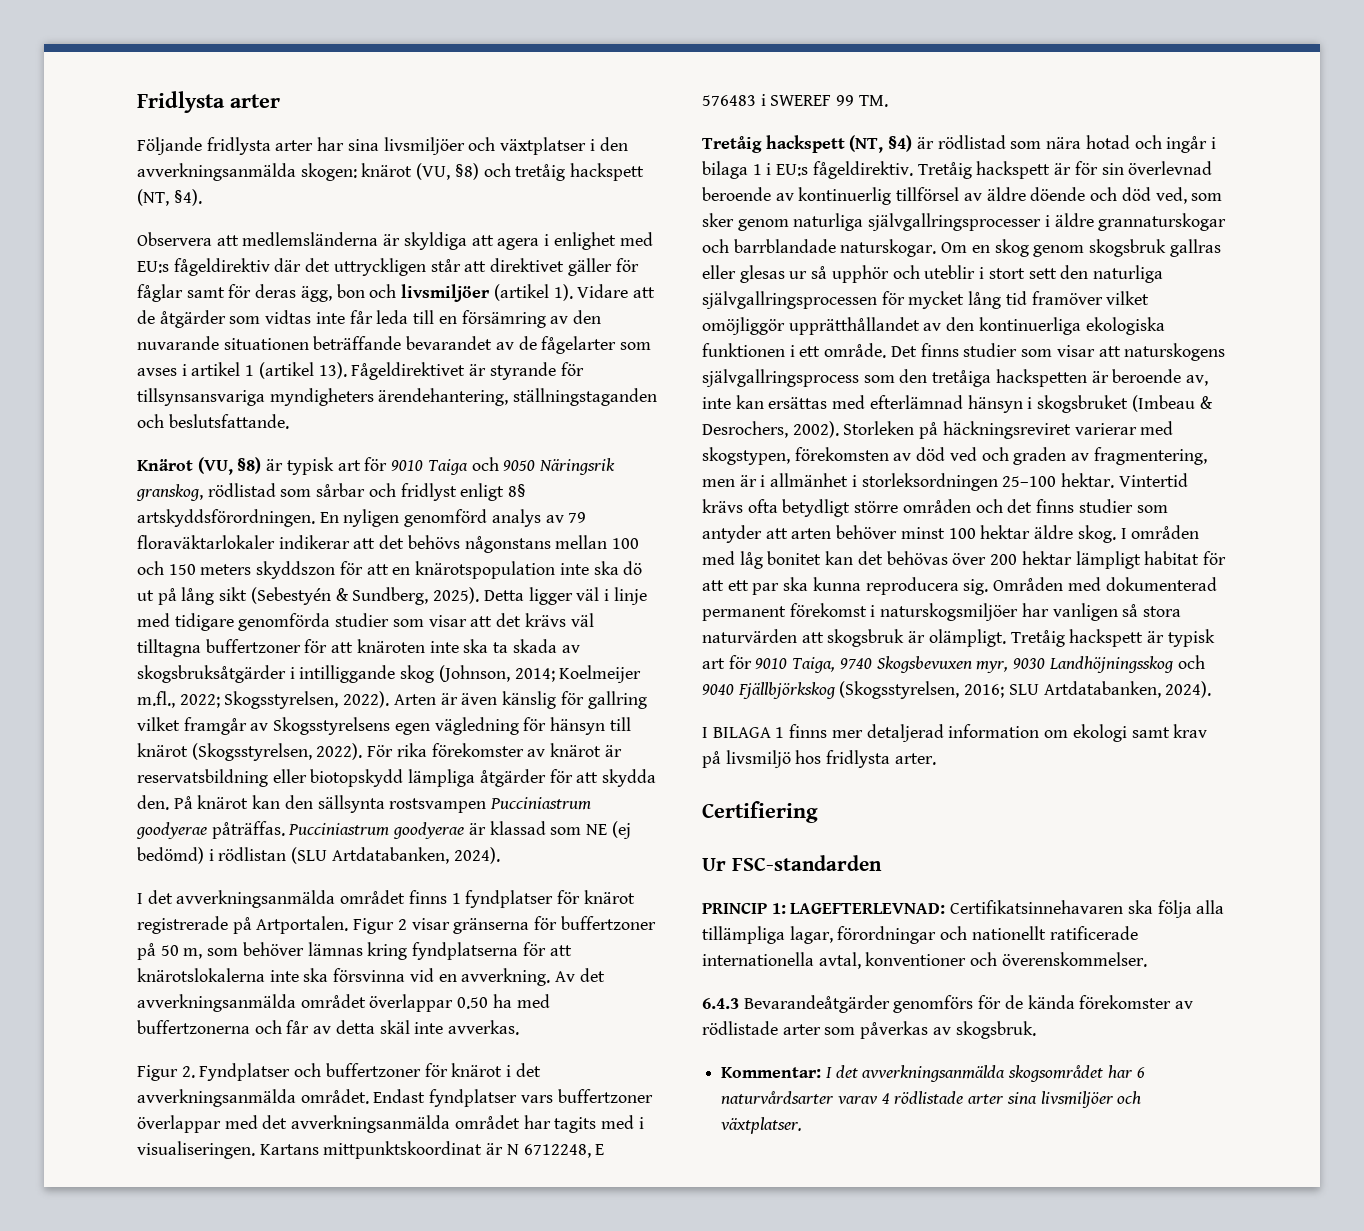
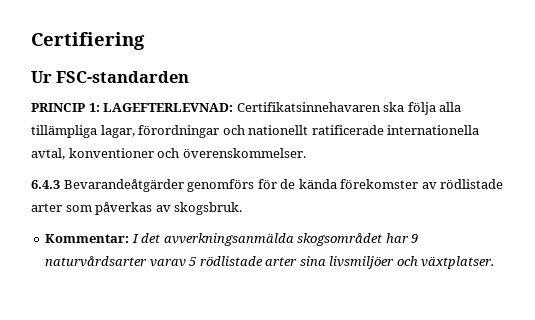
[137,91,280,113] [137,137,628,155] [137,163,645,181] [137,189,202,206] [137,232,653,250] [137,258,639,276] [137,284,655,302] [137,310,601,328] [137,336,652,354] [137,362,584,380] [137,388,658,406] [137,414,289,429] [137,457,615,475] [136,483,527,501] [137,509,587,527] [137,535,640,553] [137,561,643,579] [137,587,647,605] [137,613,594,631] [137,639,580,657] [137,665,642,683] [137,691,647,709] [137,717,631,735] [137,743,622,761] [137,769,657,787] [137,795,592,813] [136,821,631,839] [137,847,500,864] [137,890,635,908] [137,916,656,934] [137,942,572,960] [137,968,605,986] [137,994,550,1012] [137,1020,520,1035] [137,1063,541,1081] [137,1089,653,1107] [137,1115,644,1133] [137,1141,605,1159] [702,94,888,107] [702,135,1216,153] [702,161,1213,179] [702,187,1223,205] [702,213,1227,231] [702,239,1221,257] [702,265,1163,283] [702,291,1150,309] [702,317,1165,335] [702,343,1226,361] [702,369,1209,387] [702,395,1213,413] [702,421,1174,439] [702,447,1207,465] [702,473,1188,491] [702,499,1168,517] [702,525,1200,543] [702,551,1226,569] [702,577,1217,595] [702,603,1182,621] [702,629,1215,647] [702,655,1205,673] [702,681,1212,699] [702,724,1208,742] [702,750,936,768] Fridlysta arter // Följande fridlysta arter har sina livsmiljöer och växtplatser i den avverkningsanmälda skogen: knärot (VU, §8) och tretåig hackspett (NT, §4). // Observera att medlemsländerna är skyldiga att agera i enlighet med EU:s fågeldirektiv där det uttryckligen står att direktivet gäller för fåglar samt för deras ägg, bon och livsmiljöer (artikel 1). Vidare att de åtgärder som vidtas inte får leda till en försämring av den nuvarande situationen beträffande bevarandet av de fågelarter som avses i artikel 1 (artikel 13). Fågeldirektivet är styrande för tillsynsansvariga myndigheters ärendehantering, ställningstaganden och beslutsfattande. // Knärot (VU, §8) är typisk art för 9010 Taiga och 9050 Näringsrik granskog, rödlistad som sårbar och fridlyst enligt 8§ artskyddsförordningen. En nyligen genomförd analys av 79 floraväktarlokaler indikerar att det behövs någonstans mellan 100 och 150 meters skyddszon för att en knärotspopulation inte ska dö ut på lång sikt (Sebestyén & Sundberg, 2025). Detta ligger väl i linje med tidigare genomförda studier som visar att det krävs väl tilltagna buffertzoner för att knäroten inte ska ta skada av skogsbruksåtgärder i intilliggande skog (Johnson, 2014; Koelmeijer m.fl., 2022; Skogsstyrelsen, 2022). Arten är även känslig för gallring vilket framgår av Skogsstyrelsens egen vägledning för hänsyn till knärot (Skogsstyrelsen, 2022). För rika förekomster av knärot är reservatsbildning eller biotopskydd lämpliga åtgärder för att skydda den. På knärot kan den sällsynta rostsvampen Pucciniastrum goodyerae påträffas. Pucciniastrum goodyerae är klassad som NE (ej bedömd) i rödlistan (SLU Artdatabanken, 2024). // I det avverkningsanmälda området finns 1 fyndplatser för knärot registrerade på Artportalen. Figur 2 visar gränserna för buffertzoner på 50 m, som behöver lämnas kring fyndplatserna för att knärotslokalerna inte ska försvinna vid en avverkning. Av det avverkningsanmälda området överlappar 0.50 ha med buffertzonerna och får av detta skäl inte avverkas. // Figur 2. Fyndplatser och buffertzoner för knärot i det avverkningsanmälda området. Endast fyndplatser vars buffertzoner överlappar med det avverkningsanmälda området har tagits med i visualiseringen. Kartans mittpunktskoordinat är N 6712248, E 576483 i SWEREF 99 TM. // Tretåig hackspett (NT, §4) är rödlistad som nära hotad och ingår i bilaga 1 i EU:s fågeldirektiv. Tretåig hackspett är för sin överlevnad beroende av kontinuerlig tillförsel av äldre döende och död ved, som sker genom naturliga självgallringsprocesser i äldre grannaturskogar och barrblandade naturskogar. Om en skog genom skogsbruk gallras eller glesas ur så upphör och uteblir i stort sett den naturliga självgallringsprocessen för mycket lång tid framöver vilket omöjliggör upprätthållandet av den kontinuerliga ekologiska funktionen i ett område. Det finns studier som visar att naturskogens självgallringsprocess som den tretåiga hackspetten är beroende av, inte kan ersättas med efterlämnad hänsyn i skogsbruket (Imbeau & Desrochers, 2002). Storleken på häckningsreviret varierar med skogstypen, förekomsten av död ved och graden av fragmentering, men är i allmänhet i storleksordningen 25–100 hektar. Vintertid krävs ofta betydligt större områden och det finns studier som antyder att arten behöver minst 100 hektar äldre skog. I områden med låg bonitet kan det behövas över 200 hektar lämpligt habitat för att ett par ska kunna reproducera sig. Områden med dokumenterad permanent förekomst i naturskogsmiljöer har vanligen så stora naturvärden att skogsbruk är olämpligt. Tretåig hackspett är typisk art för 9010 Taiga, 9740 Skogsbevuxen myr, 9030 Landhöjningsskog och 9040 Fjällbjörkskog (Skogsstyrelsen, 2016; SLU Artdatabanken, 2024). // I BILAGA 1 finns mer detaljerad information om ekologi samt krav på livsmiljö hos fridlysta arter. // -> (31, 41) none
[1136,1067,1145,1078] 6 -> [411,234,419,243] 9
[881,1093,890,1104] 4 -> [189,257,197,266] 5

